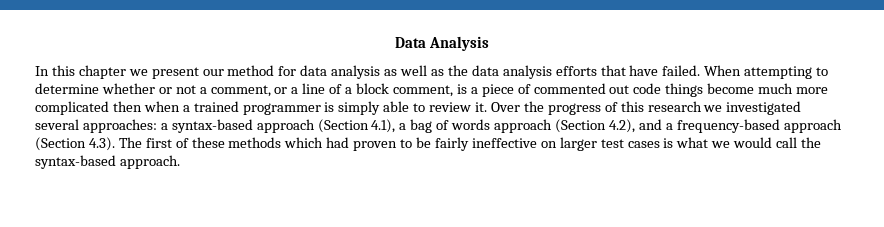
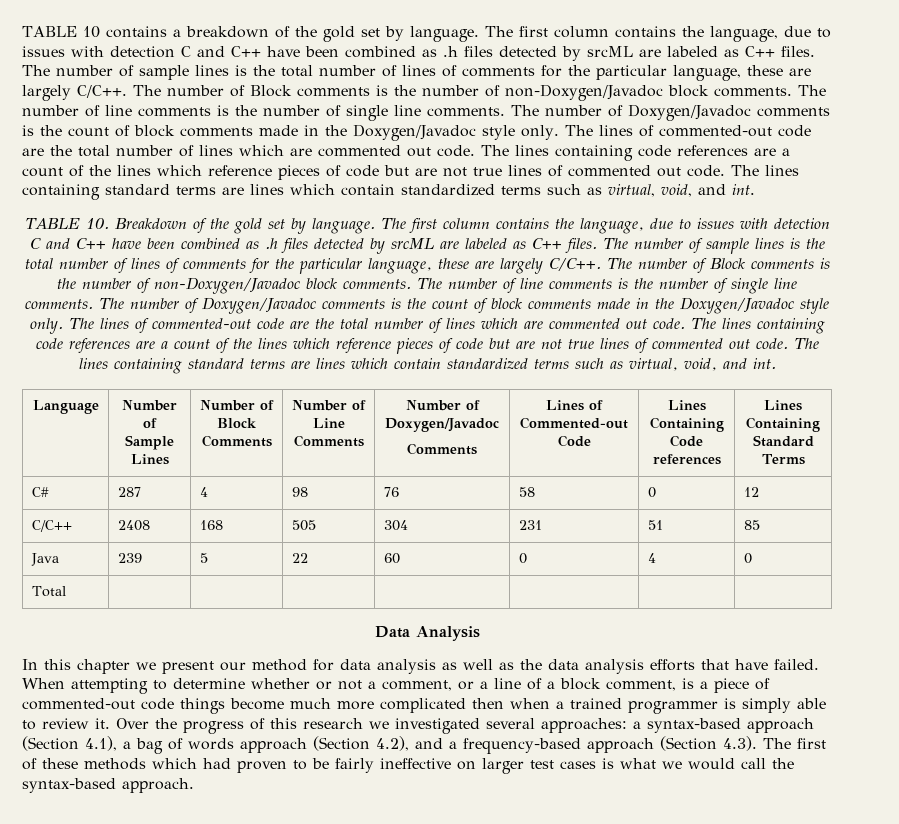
(395, 42) none -> [22,26,831,42] [22,46,815,61] [22,65,811,81] [22,84,826,101] [22,104,830,121] [22,124,811,141] [22,145,790,161] [22,165,799,180] [22,184,755,200] [24,218,830,234] [29,238,825,254] [24,258,830,274] [57,277,797,294] [25,297,829,314] [29,318,825,334] [35,338,819,354] [78,358,776,374] [32,400,99,414] [122,400,177,411] [143,418,157,428] [125,435,174,450] [130,454,169,465] [200,400,274,411] [217,418,257,428] [201,435,272,447] [292,400,366,411] [312,418,345,428] [293,435,364,447] [405,400,480,411] [385,418,499,432] [407,443,477,455] [546,400,603,411] [520,417,628,429] [557,435,591,447] [667,400,706,411] [649,417,724,432] [670,435,703,447] [652,454,721,465] [764,400,802,411] [746,417,820,432] [752,435,814,447] [761,454,805,465] [31,487,49,497] [117,487,141,497] [199,487,208,497] [291,487,308,497] [383,487,399,497] [518,487,535,497] [647,487,656,498] [743,487,759,497] [31,520,72,532] [117,520,150,531] [199,520,223,530] [291,520,316,531] [383,520,408,531] [518,520,542,530] [647,520,663,530] [743,520,760,530] [30,553,59,566] [117,553,142,563] [199,553,208,563] [291,553,308,563] [383,553,400,564] [518,553,527,564] [647,553,656,563] [743,553,752,564] [31,586,66,597] TABLE 10 contains a breakdown of the gold set by language. The first column contains the language, due to issues with detection C and C++ have been combined as .h files detected by srcML are labeled as C++ files. The number of sample lines is the total number of lines of comments for the particular language, these are largely C/C++. The number of Block comments is the number of non-Doxygen/Javadoc block comments. The number of line comments is the number of single line comments. The number of Doxygen/Javadoc comments is the count of block comments made in the Doxygen/Javadoc style only. The lines of commented-out code are the total number of lines which are commented out code. The lines containing code references are a count of the lines which reference pieces of code but are not true lines of commented out code. The lines containing standard terms are lines which contain standardized terms such as virtual, void, and int. // TABLE 10. Breakdown of the gold set by language. The first column contains the language, due to issues with detection C and C++ have been combined as .h files detected by srcML are labeled as C++ files. The number of sample lines is the total number of lines of comments for the particular language, these are largely C/C++. The number of Block comments is the number of non-Doxygen/Javadoc block comments. The number of line comments is the number of single line comments. The number of Doxygen/Javadoc comments is the count of block comments made in the Doxygen/Javadoc style only. The lines of commented-out code are the total number of lines which are commented out code. The lines containing code references are a count of the lines which reference pieces of code but are not true lines of commented out code. The lines containing standard terms are lines which contain standardized terms such as virtual, void, and int. // Language | Number of Sample Lines | Number of Block Comments | Number of Line Comments | Number of Doxygen/Javadoc // Comments | Lines of Commented-out Code | Lines Containing Code references | Lines Containing Standard Terms // C# | 287 | 4 | 98 | 76 | 58 | 0 | 12 // C/C++ | 2408 | 168 | 505 | 304 | 231 | 51 | 85 // Java | 239 | 5 | 22 | 60 | 0 | 4 | 0 // Total | | | | | | | //
[533,83,630,94] commented out -> [22,698,135,710] commented-out

